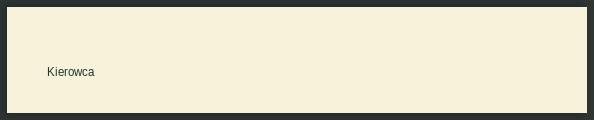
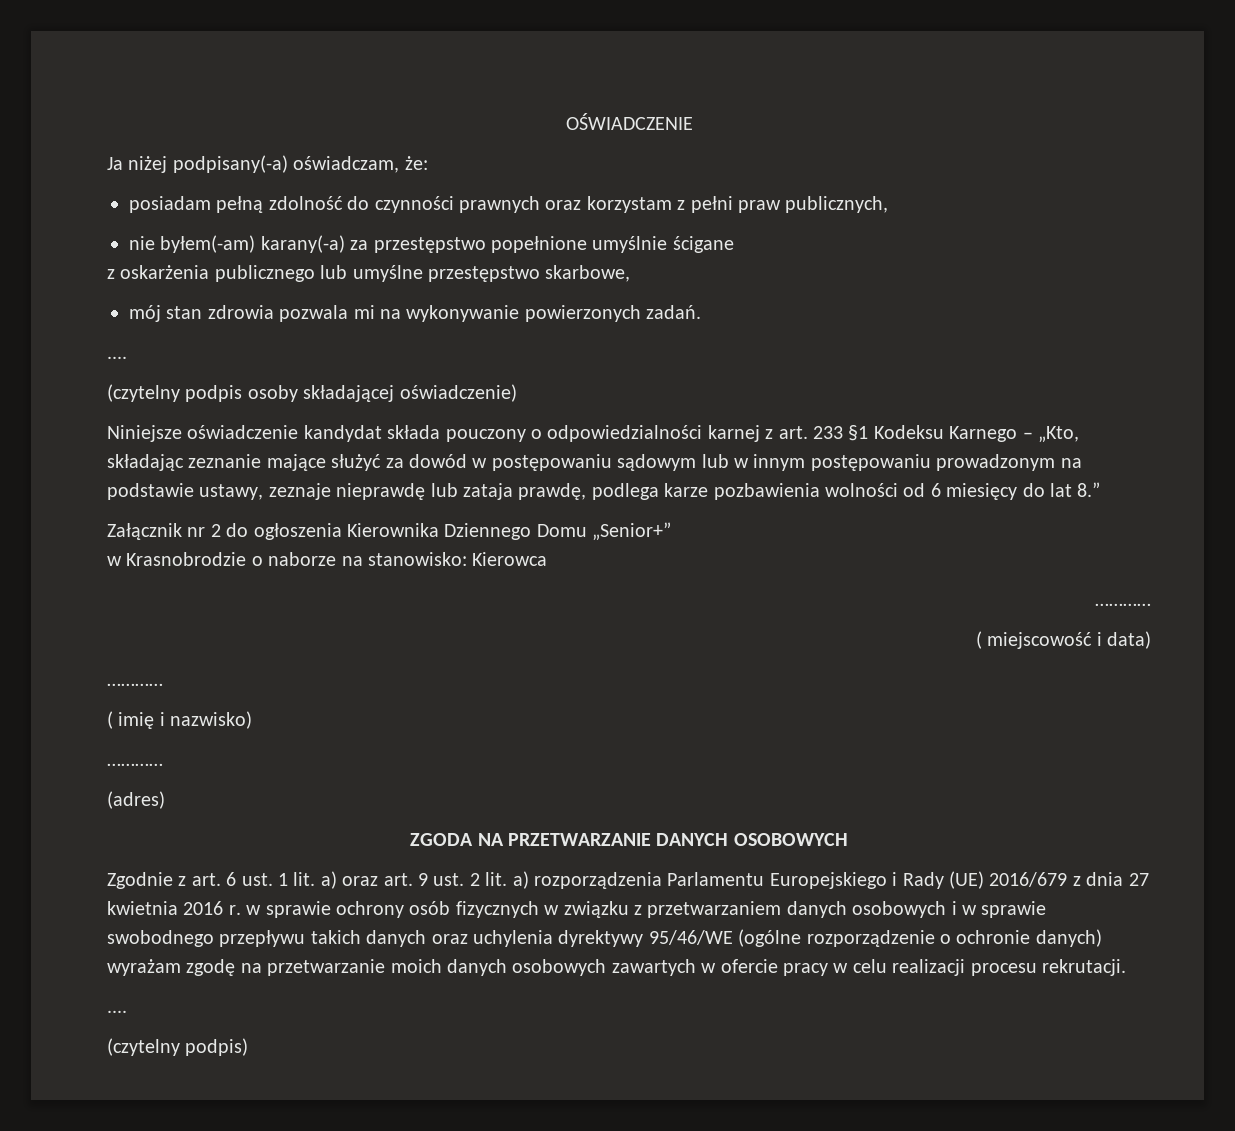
[47,67,95,76] Kierowca -> [565,113,693,130] [107,155,428,173] [129,196,889,213] [129,235,734,253] [107,265,631,282] [129,305,702,322] [107,356,127,359] [107,384,517,402] [107,425,1079,443] [107,454,1082,471] [107,482,1101,500] [107,522,672,541] [107,552,548,566] [1095,603,1151,606] [975,631,1151,649] [107,683,163,686] [107,711,253,729] [107,763,163,766] [107,791,165,809] [410,833,848,846] [107,871,1149,889] [107,901,1047,918] [107,929,1102,947] [107,959,1126,976] [107,1010,127,1013] [107,1038,249,1056] OŚWIADCZENIE // Ja niżej podpisany(-a) oświadczam, że: // posiadam pełną zdolność do czynności prawnych oraz korzystam z pełni praw publicznych, // nie byłem(-am) karany(-a) za przestępstwo popełnione umyślnie ścigane // z oskarżenia publicznego lub umyślne przestępstwo skarbowe, // mój stan zdrowia pozwala mi na wykonywanie powierzonych zadań. // .... // (czytelny podpis osoby składającej oświadczenie) // Niniejsze oświadczenie kandydat składa pouczony o odpowiedzialności karnej z art. 233 §1 Kodeksu Karnego – „Kto, składając zeznanie mające służyć za dowód w postępowaniu sądowym lub w innym postępowaniu prowadzonym na podstawie ustawy, zeznaje nieprawdę lub zataja prawdę, podlega karze pozbawienia wolności od 6 miesięcy do lat 8.” // Załącznik nr 2 do ogłoszenia Kierownika Dziennego Domu „Senior+” // w Krasnobrodzie o naborze na stanowisko: Kierowca // ………… // ( miejscowość i data) // ………… // ( imię i nazwisko) // ………… // (adres) // ZGODA NA PRZETWARZANIE DANYCH OSOBOWYCH // Zgodnie z art. 6 ust. 1 lit. a) oraz art. 9 ust. 2 lit. a) rozporządzenia Parlamentu Europejskiego i Rady (UE) 2016/679 z dnia 27 kwietnia 2016 r. w sprawie ochrony osób fizycznych w związku z przetwarzaniem danych osobowych i w sprawie swobodnego przepływu takich danych oraz uchylenia dyrektywy 95/46/WE (ogólne rozporządzenie o ochronie danych) wyrażam zgodę na przetwarzanie moich danych osobowych zawartych w ofercie pracy w celu realizacji procesu rekrutacji. // .... // (czytelny podpis)

